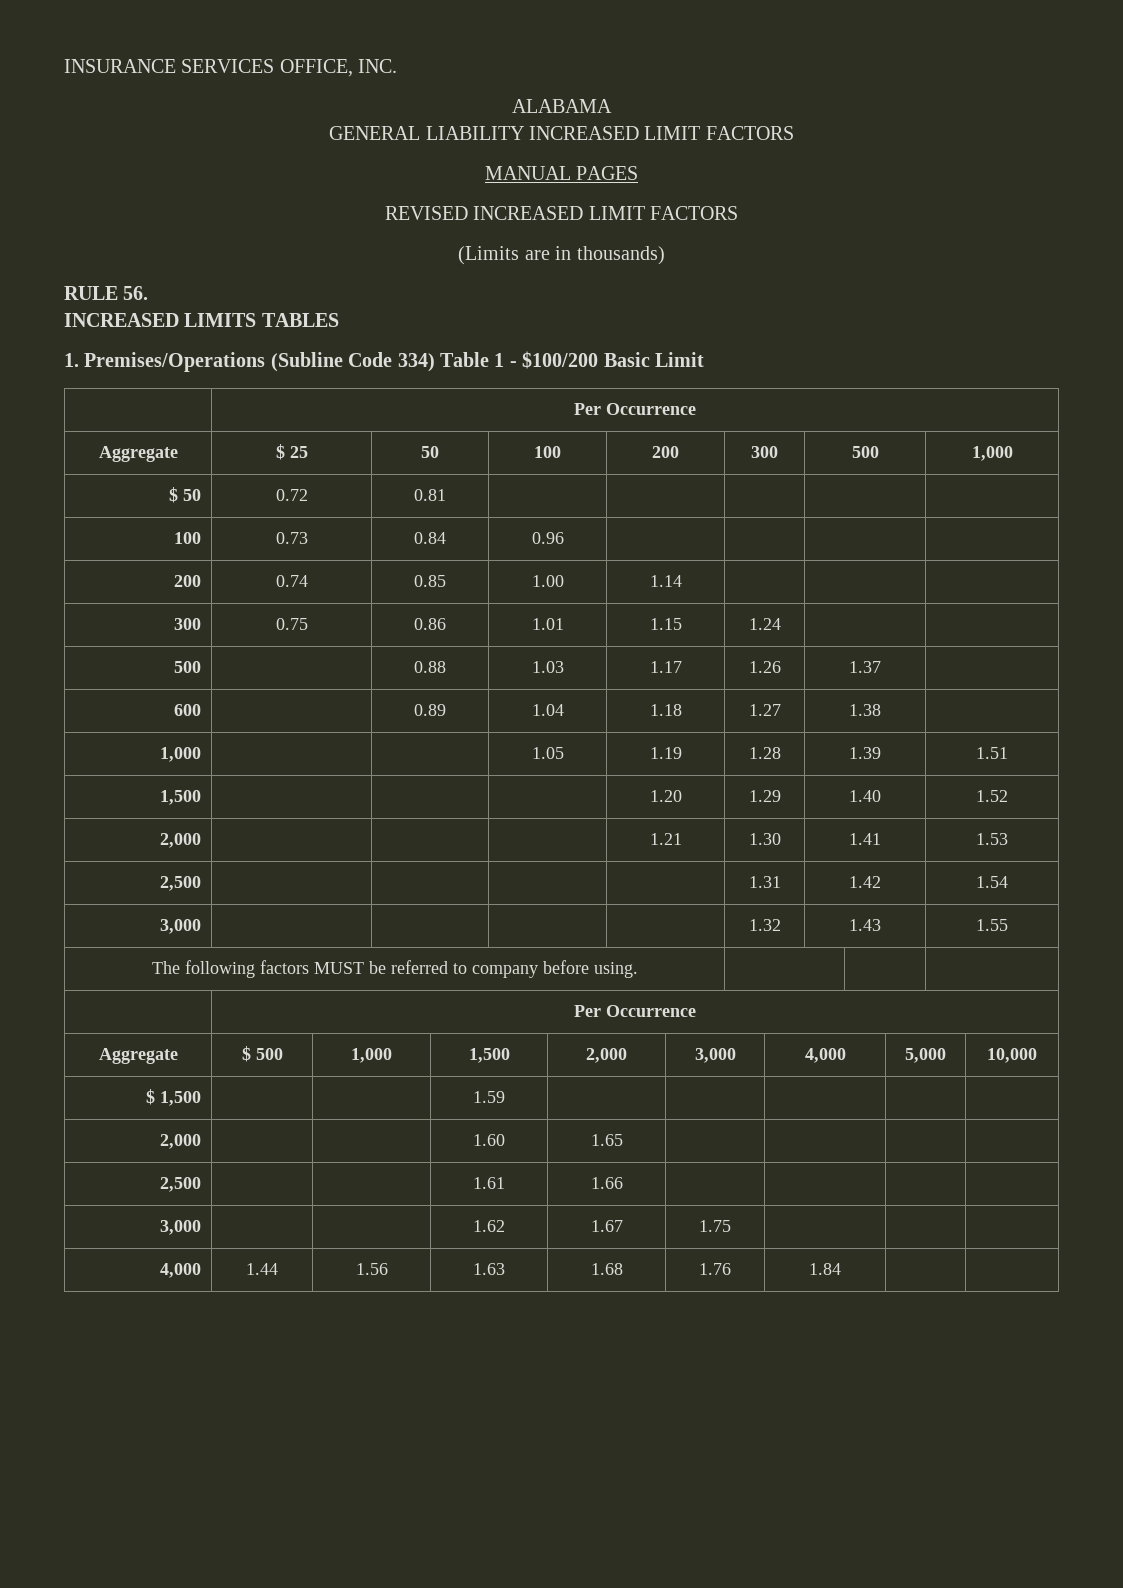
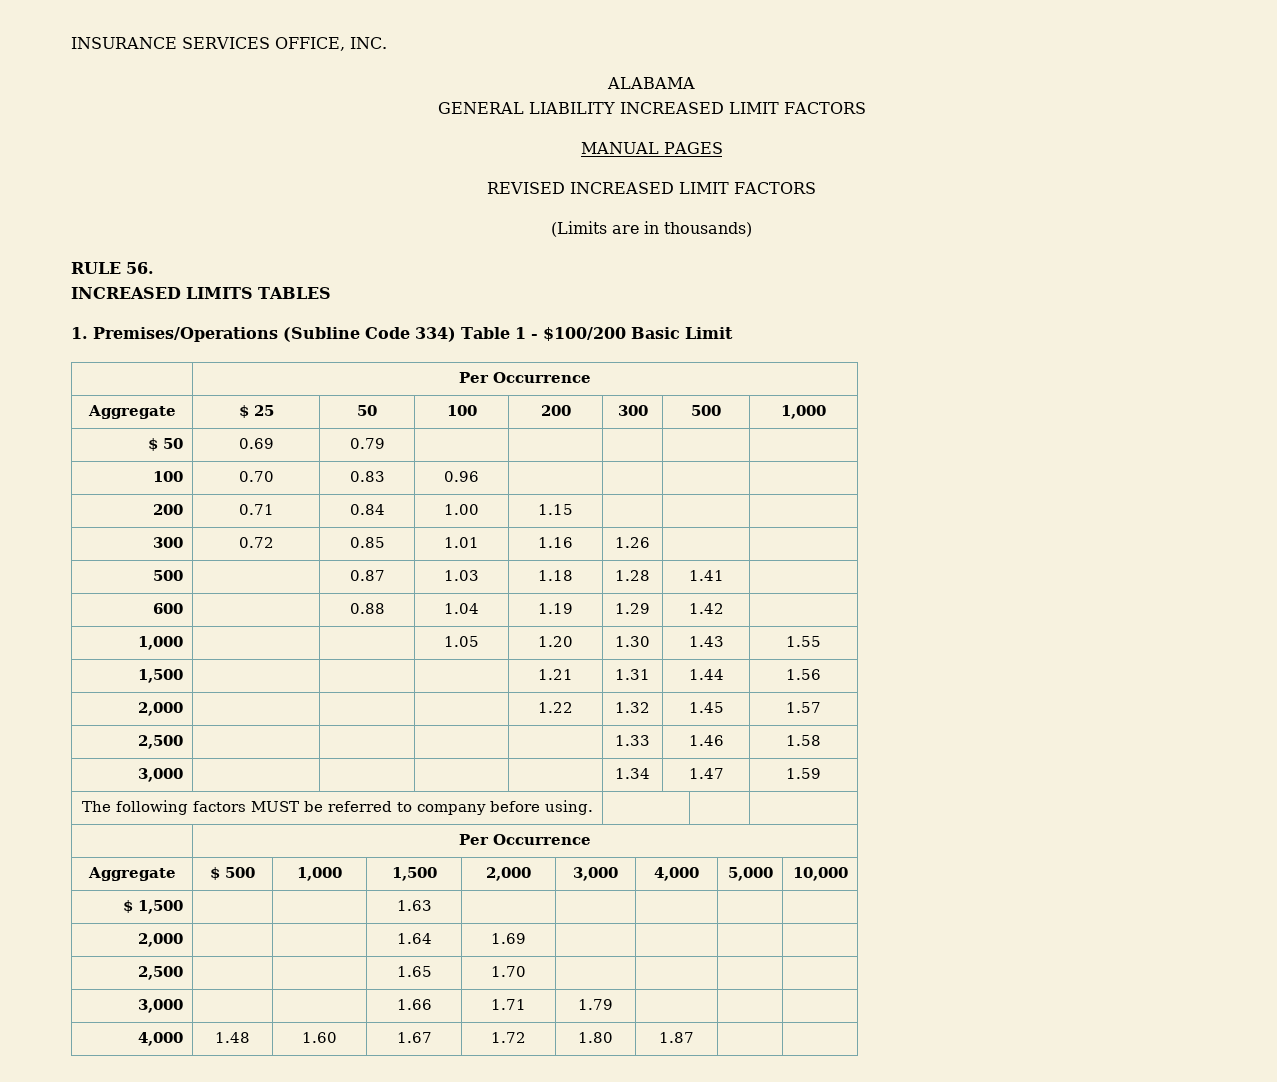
[275,489,308,501] [414,489,446,501] [174,532,202,544] [275,532,308,544] [414,532,446,544] 0.72 | 0.81 | | | | | // 100 | 0.73 | 0.84 -> [238,438,274,449] [349,438,385,449] [153,471,184,482] [238,471,274,482] [349,471,385,482] 0.69 | 0.79 | | | | | // 100 | 0.70 | 0.83
[275,575,308,587] [414,575,446,587] 0.74 | 0.85 -> [238,504,274,515] [349,504,385,515] 0.71 | 0.84
[649,575,682,587] [174,618,202,630] [275,618,308,630] [414,618,446,630] 1.14 | | | // 300 | 0.75 | 0.86 -> [538,504,573,515] [153,537,184,548] [238,537,274,548] [349,537,385,548] 1.15 | | | // 300 | 0.72 | 0.85
[649,618,682,630] [748,618,781,630] 1.15 | 1.24 -> [538,537,573,548] [615,537,650,548] 1.16 | 1.26
[414,661,446,673] 0.88 -> [349,570,385,581] 0.87
[649,661,682,673] [748,661,781,673] [849,661,881,673] 1.17 | 1.26 | 1.37 -> [538,570,573,581] [615,570,650,581] [688,570,724,581] 1.18 | 1.28 | 1.41
[414,704,446,716] 0.89 -> [349,603,385,614] 0.88
[649,704,682,716] [748,704,781,716] [849,704,881,716] 1.18 | 1.27 | 1.38 -> [538,603,573,614] [615,603,650,614] [688,603,724,614] 1.19 | 1.29 | 1.42
[649,747,682,759] [748,747,781,759] [849,747,881,759] [976,747,1008,759] [160,790,202,805] [649,790,682,802] [748,790,781,802] [849,790,881,802] [976,790,1008,802] [160,833,202,848] [649,833,682,845] [748,833,781,845] [849,833,881,845] [976,833,1008,845] [160,876,202,891] [748,876,781,888] [849,876,881,888] [976,876,1008,888] [160,919,202,934] [748,919,781,931] [849,919,881,931] [976,919,1008,931] 1.19 | 1.28 | 1.39 | 1.51 // 1,500 | | | | 1.20 | 1.29 | 1.40 | 1.52 // 2,000 | | | | 1.21 | 1.30 | 1.41 | 1.53 // 2,500 | | | | | 1.31 | 1.42 | 1.54 // 3,000 | | | | | 1.32 | 1.43 | 1.55 -> [538,636,573,647] [615,636,650,647] [688,636,724,647] [786,636,821,647] [138,669,184,683] [538,669,573,680] [615,669,650,680] [688,669,724,680] [786,669,821,680] [138,702,184,716] [538,702,573,713] [615,702,650,713] [688,702,724,713] [786,702,821,713] [138,735,184,749] [615,735,650,746] [688,735,724,746] [786,735,821,746] [138,768,184,782] [615,768,650,779] [688,768,724,779] [786,768,821,779] 1.20 | 1.30 | 1.43 | 1.55 // 1,500 | | | | 1.21 | 1.31 | 1.44 | 1.56 // 2,000 | | | | 1.22 | 1.32 | 1.45 | 1.57 // 2,500 | | | | | 1.33 | 1.46 | 1.58 // 3,000 | | | | | 1.34 | 1.47 | 1.59
[473,1091,505,1103] [160,1134,202,1149] [473,1134,505,1146] [590,1134,623,1146] [160,1177,202,1192] [473,1177,505,1189] [590,1177,623,1189] [160,1220,202,1235] [473,1220,505,1232] [590,1220,623,1232] [699,1220,731,1232] [160,1263,202,1278] [246,1263,278,1275] [355,1263,388,1275] [473,1263,505,1275] [590,1263,623,1275] [699,1263,731,1275] [809,1263,841,1275] 1.59 | | | | | // 2,000 | | | 1.60 | 1.65 | | | | // 2,500 | | | 1.61 | 1.66 | | | | // 3,000 | | | 1.62 | 1.67 | 1.75 | | | // 4,000 | 1.44 | 1.56 | 1.63 | 1.68 | 1.76 | 1.84 -> [396,900,432,911] [138,933,184,947] [396,933,432,944] [491,933,526,944] [138,966,184,980] [396,966,432,977] [491,966,526,977] [138,999,184,1013] [396,999,432,1010] [491,999,526,1010] [578,999,613,1010] [138,1032,184,1046] [214,1032,250,1043] [302,1032,337,1043] [396,1032,432,1043] [491,1032,526,1043] [578,1032,613,1043] [659,1032,694,1043] 1.63 | | | | | // 2,000 | | | 1.64 | 1.69 | | | | // 2,500 | | | 1.65 | 1.70 | | | | // 3,000 | | | 1.66 | 1.71 | 1.79 | | | // 4,000 | 1.48 | 1.60 | 1.67 | 1.72 | 1.80 | 1.87

